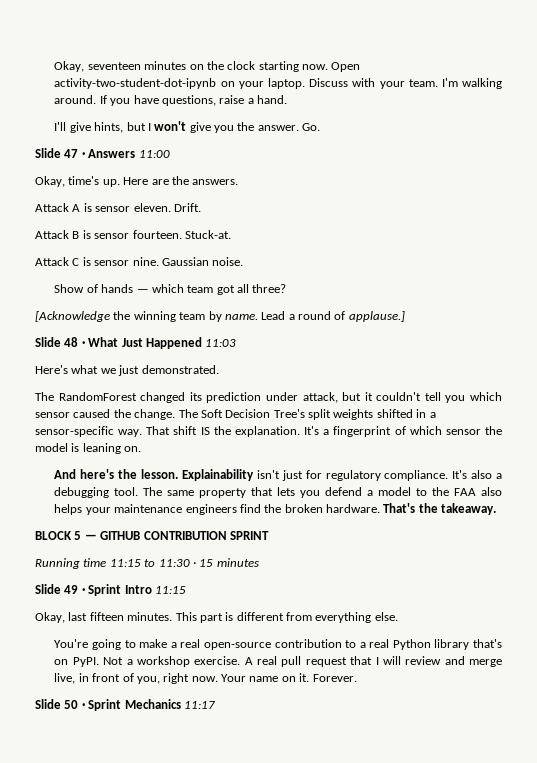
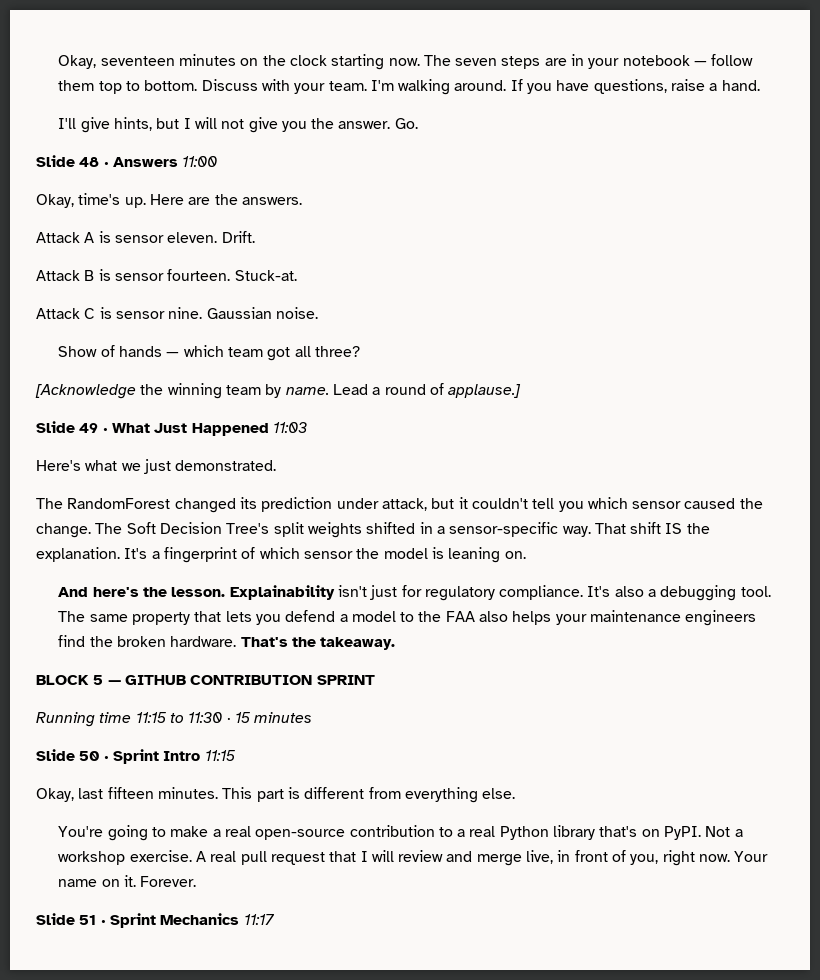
[331,62,361,72] [54,78,305,89] Open activity-two-student-dot-ipynb on your laptop. -> [423,54,754,69] [58,80,198,94] The seven steps are in your notebook — follow them top to bottom.
[154,121,187,131] won't -> [194,117,245,129] will not
[64,149,79,158] 47 -> [79,157,100,167] 48
[64,337,79,347] 48 -> [79,423,99,433] 49
[64,585,79,594] 49 -> [79,751,100,761] 50
[64,700,79,709] 50 -> [79,915,97,925] 51

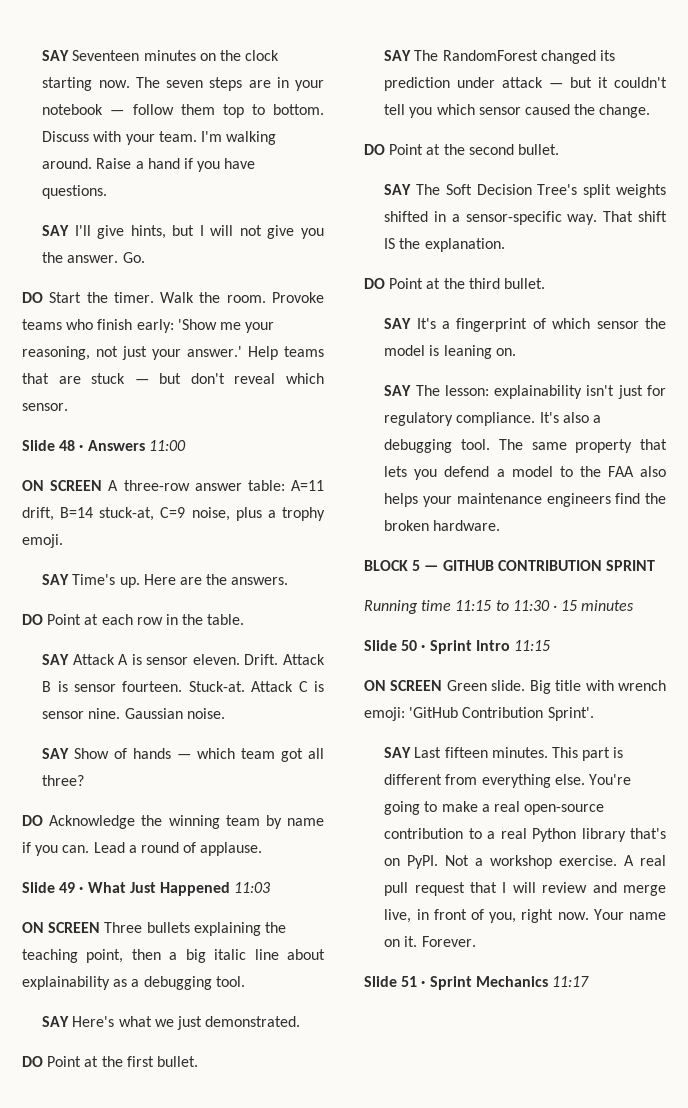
[58,55,175,69] Okay, seventeen -> [42,50,140,61] SAY Seventeen
[510,79,760,94] If you have questions, raise a hand. // -> [96,158,256,172] [42,185,108,199] [42,225,70,236] Raise a hand if you have questions. // SAY
(418, 123) none -> [22,292,324,303] [22,319,275,333] [22,346,324,360] [22,373,324,384] [22,403,68,411] // DO Start the timer. Walk the room. Provoke teams who finish early: 'Show me your reasoning, not just your answer.' Help teams that are stuck — but don't reveal which sensor.
[36,193,121,208] Okay, time's -> [22,480,324,491] [22,507,325,521] [22,534,63,548] [42,574,116,585] ON SCREEN A three-row answer table: A=11 drift, B=14 stuck-at, C=9 noise, plus a trophy emoji. // SAY Time's
(302, 201) none -> [22,614,245,625] [42,654,70,665] DO Point at each row in the table. // SAY
(255, 237) // -> (279, 659) none
(297, 275) // -> (245, 686) none
(318, 313) none -> [42,748,70,759] SAY
[35,384,136,399] [Acknowledge -> [22,815,136,829] DO Acknowledge
[285,387,329,395] name. -> [286,818,324,826] [22,842,90,856] name if you can.
[448,384,522,398] applause.] -> [200,842,263,856] applause.
(307, 427) none -> [22,922,286,936] [22,949,325,963] [22,976,245,990] [42,1016,70,1027] ON SCREEN Three bullets explaining the teaching point, then a big italic line about explainability as a debugging tool. // SAY
(277, 465) none -> [22,1056,198,1067] [384,50,412,61] DO Point at the first bullet. // SAY
[381,498,427,511] attack, -> [502,77,564,88] attack —
(91, 530) none -> [364,144,559,155] [384,184,412,195] // DO Point at the second bullet. // SAY
(120, 554) none -> [364,278,545,289] [384,318,412,329] // DO Point at the third bullet. // SAY
[58,585,335,600] And here's the lesson. Explainability -> [384,385,583,399] SAY The lesson: explainability
[240,637,396,650] That's the takeaway. -> (501, 525) none
[36,788,104,802] Okay, last -> [364,680,666,694] [364,707,594,721] [384,747,442,758] ON SCREEN Green slide. Big title with wrench emoji: 'GitHub Contribution Sprint'. // SAY Last
(516, 793) // -> (585, 779) none

